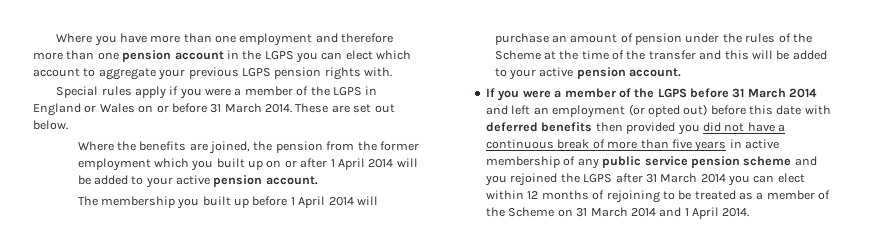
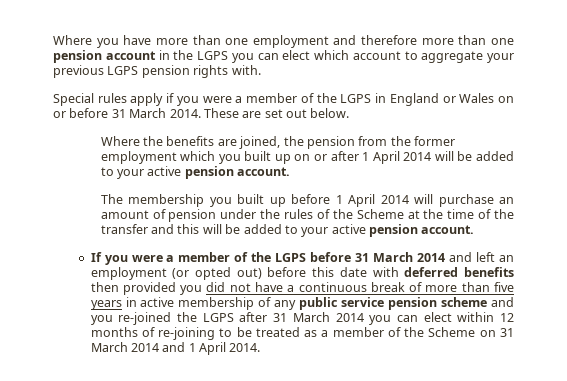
[510,173,558,186] rejoined -> [118,312,172,325] re-joined
[606,190,660,203] rejoining -> [158,327,216,340] re-joining

